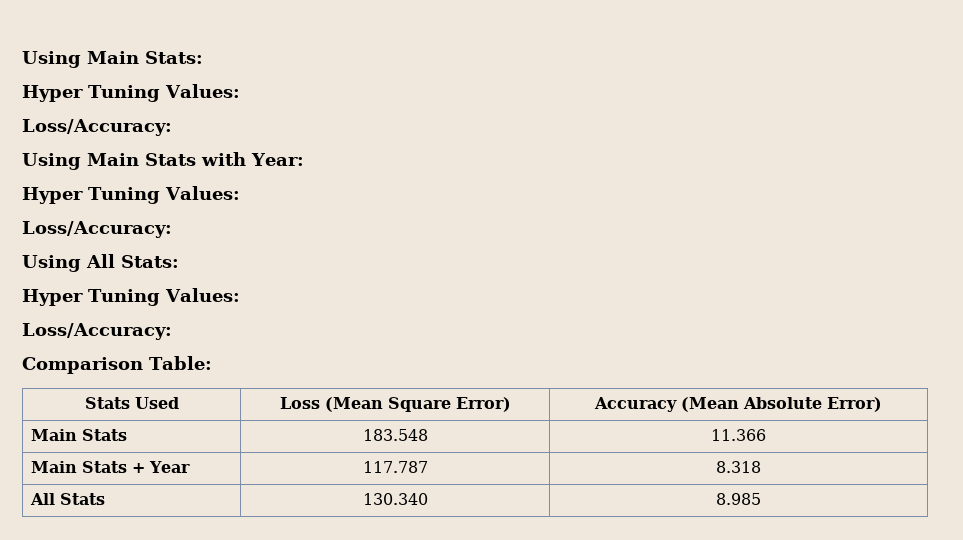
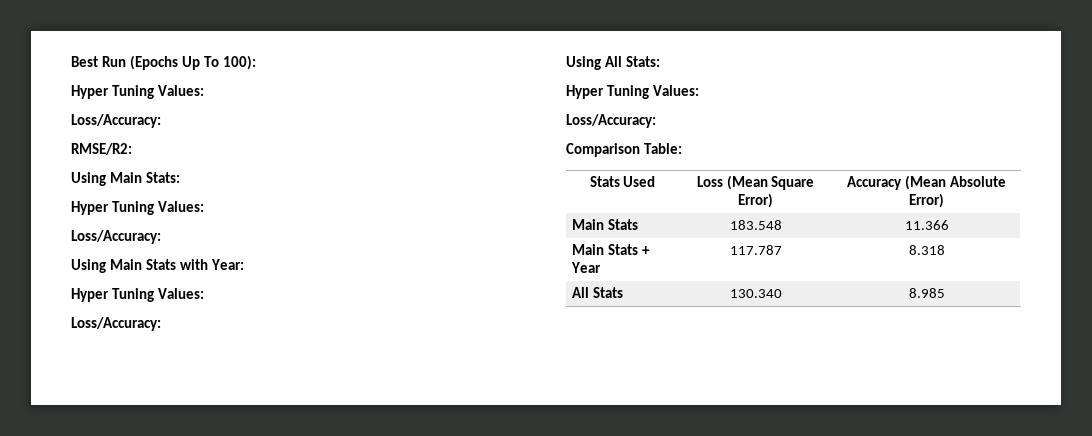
(22, 59) none -> [71,55,256,70] [71,85,204,99] [71,114,161,128] [71,143,132,155] Best Run (Epochs Up To 100): // Hyper Tuning Values: // Loss/Accuracy: // RMSE/R2: //

